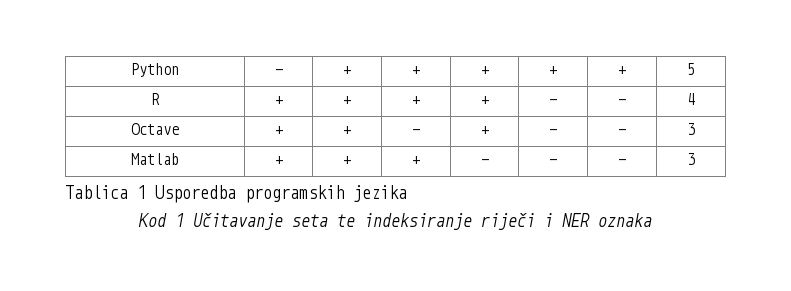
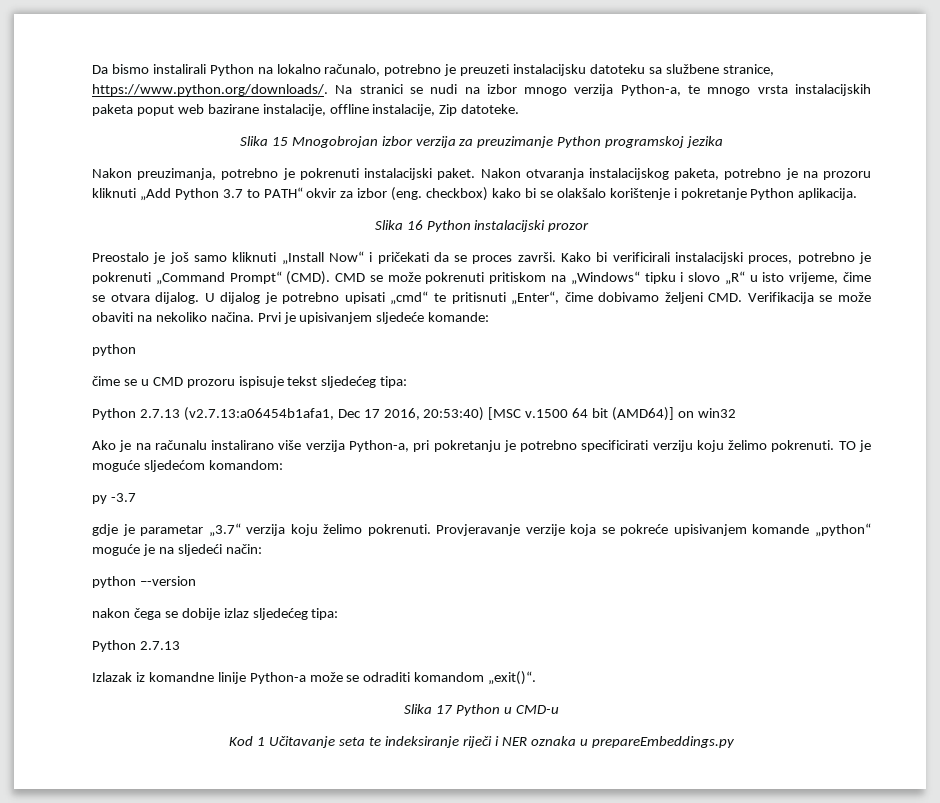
[131,63,179,77] [274,69,283,75] [343,66,351,75] [412,66,420,75] [480,66,489,75] [549,66,557,75] [618,66,626,75] [687,63,695,75] [151,93,160,105] [274,96,283,105] [343,96,351,105] [412,96,420,105] [480,96,489,105] [549,99,557,105] [618,99,626,105] [687,93,695,105] [131,123,179,135] [274,126,283,135] [343,126,351,135] [412,129,420,135] [480,126,489,135] [549,129,557,135] [618,129,626,135] [687,123,695,135] [131,153,179,165] [274,156,283,165] [343,156,351,165] [412,156,420,165] [480,159,489,165] [549,159,557,165] [618,159,626,165] [687,153,695,165] [65,185,407,203] Python | - | + | + | + | + | + | 5 // R | + | + | + | + | - | - | 4 // Octave | + | + | - | + | - | - | 3 // Matlab | + | + | + | - | - | - | 3 // Tablica 1 Usporedba programskih jezika -> [92,64,774,76] [92,84,871,96] [92,104,520,116] [239,136,724,148] [92,168,871,180] [92,187,858,201] [374,220,590,232] [92,251,871,265] [92,271,872,285] [92,291,871,305] [92,312,490,324] [92,344,136,356] [92,376,408,388] [92,407,736,421] [92,440,872,452] [92,460,283,472] [92,493,136,504] [92,523,871,537] [92,544,262,556] [92,576,196,588] [92,608,339,620] [92,640,180,652] [92,671,537,685] [404,704,559,716] Da bismo instalirali Python na lokalno računalo, potrebno je preuzeti instalacijsku datoteku sa službene stranice, https://www.python.org/downloads/. Na stranici se nudi na izbor mnogo verzija Python-a, te mnogo vrsta instalacijskih paketa poput web bazirane instalacije, offline instalacije, Zip datoteke. // Slika 15 Mnogobrojan izbor verzija za preuzimanje Python programskoj jezika // Nakon preuzimanja, potrebno je pokrenuti instalacijski paket. Nakon otvaranja instalacijskog paketa, potrebno je na prozoru kliknuti „Add Python 3.7 to PATH“ okvir za izbor (eng. checkbox) kako bi se olakšalo korištenje i pokretanje Python aplikacija. // Slika 16 Python instalacijski prozor // Preostalo je još samo kliknuti „Install Now“ i pričekati da se proces završi. Kako bi verificirali instalacijski proces, potrebno je pokrenuti „Command Prompt“ (CMD). CMD se može pokrenuti pritiskom na „Windows“ tipku i slovo „R“ u isto vrijeme, čime se otvara dijalog. U dijalog je potrebno upisati „cmd“ te pritisnuti „Enter“, čime dobivamo željeni CMD. Verifikacija se može obaviti na nekoliko načina. Prvi je upisivanjem sljedeće komande: // python // čime se u CMD prozoru ispisuje tekst sljedećeg tipa: // Python 2.7.13 (v2.7.13:a06454b1afa1, Dec 17 2016, 20:53:40) [MSC v.1500 64 bit (AMD64)] on win32 // Ako je na računalu instalirano više verzija Python-a, pri pokretanju je potrebno specificirati verziju koju želimo pokrenuti. TO je moguće sljedećom komandom: // py -3.7 // gdje je parametar „3.7“ verzija koju želimo pokrenuti. Provjeravanje verzije koja se pokreće upisivanjem komande „python“ moguće je na sljedeći način: // python –-version // nakon čega se dobije izlaz sljedećeg tipa: // Python 2.7.13 // Izlazak iz komandne linije Python-a može se odraditi komandom „exit()“. // Slika 17 Python u CMD-u
(652, 220) none -> [579,736,735,748] u prepareEmbeddings.py

